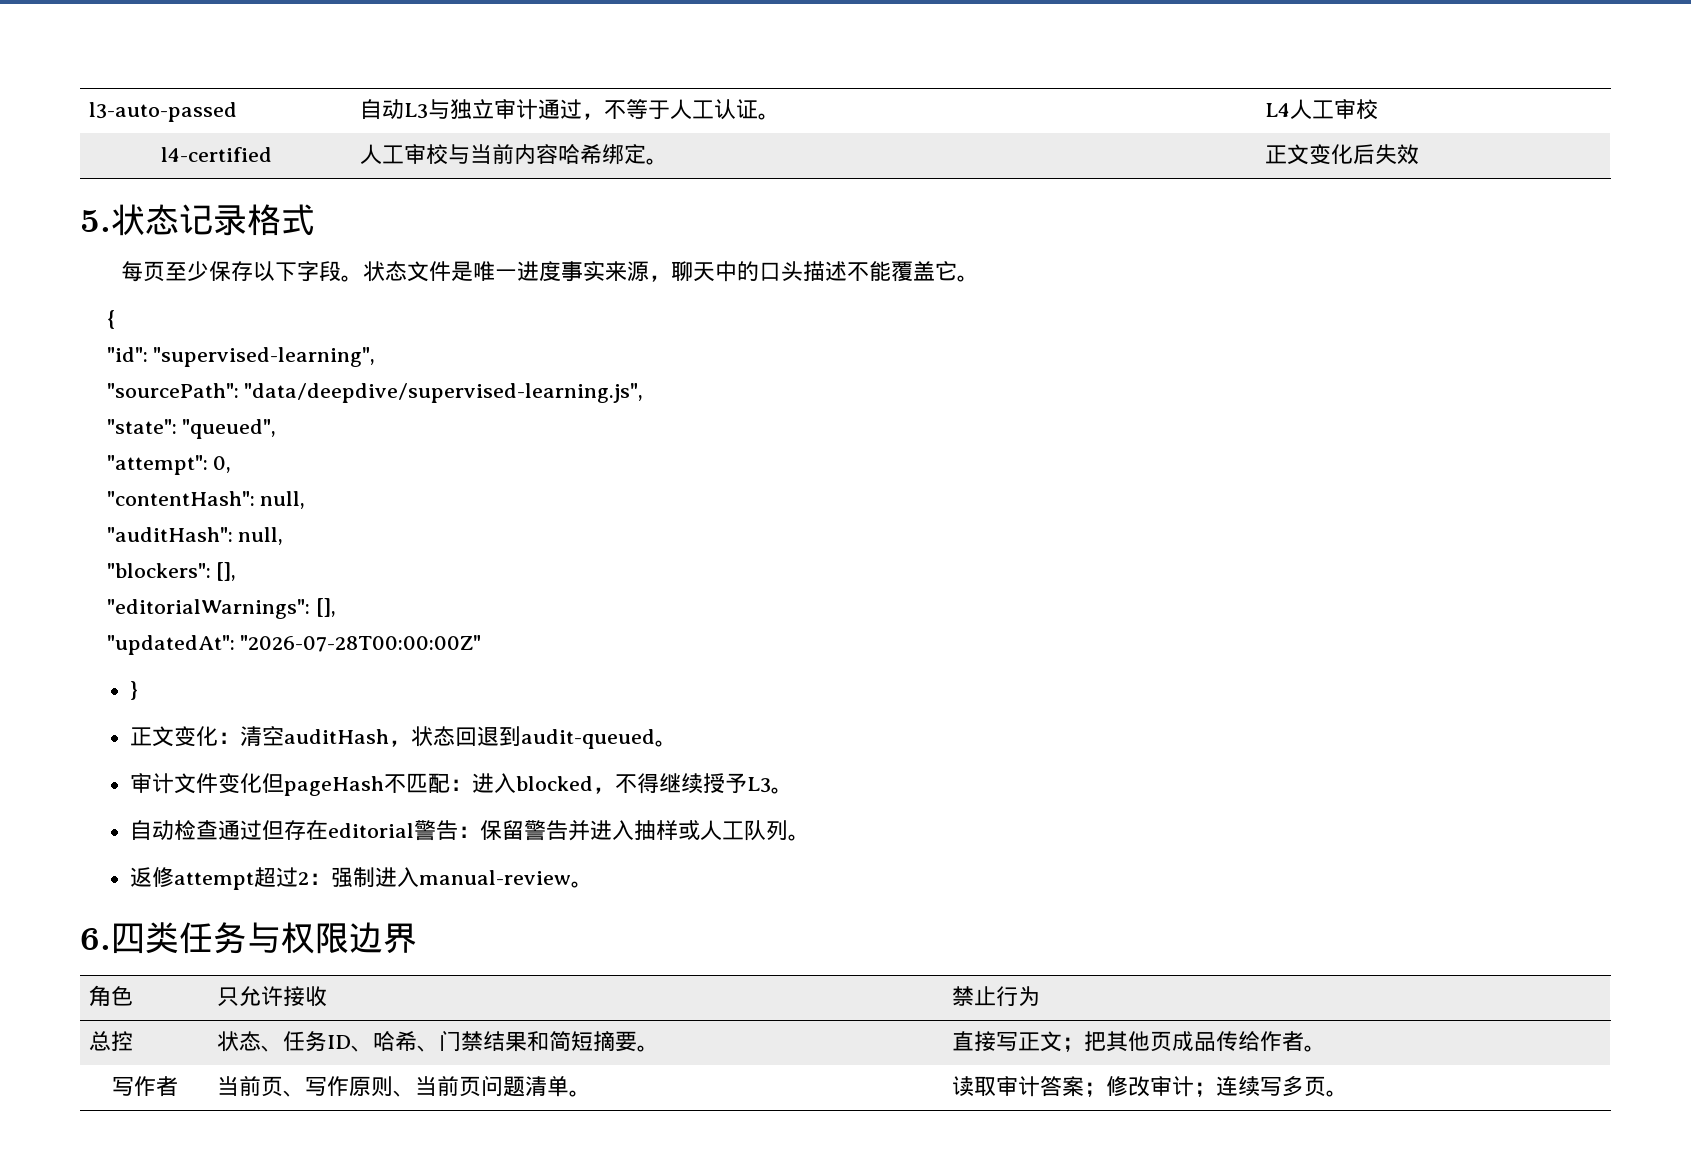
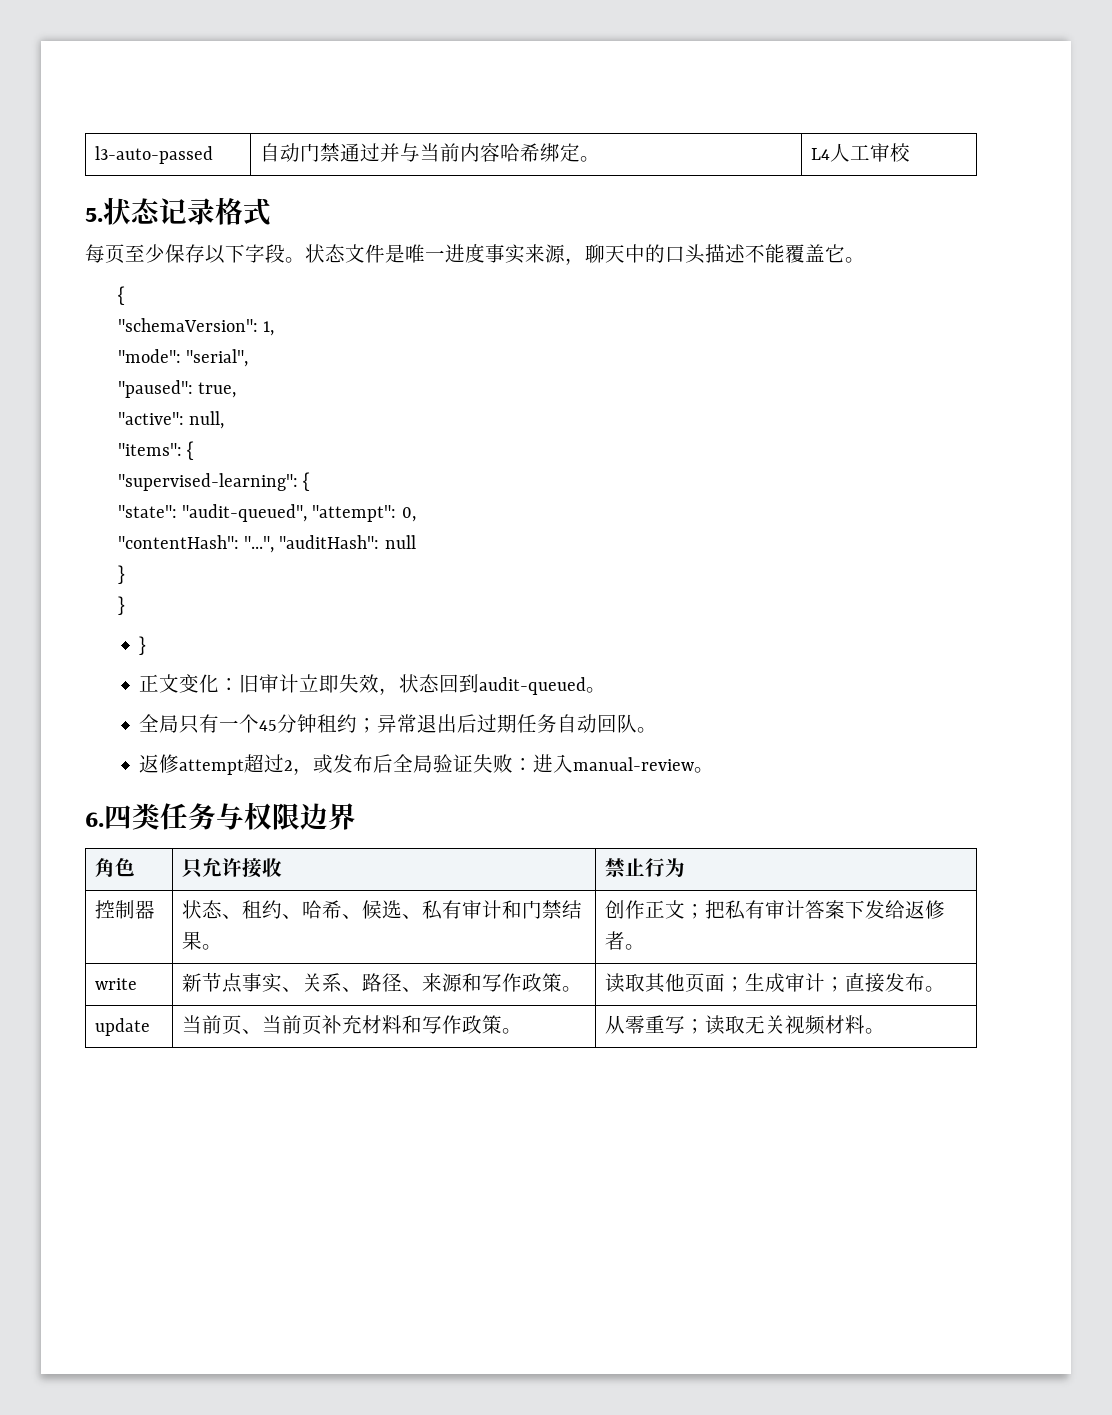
[404,99,781,120] [1265,99,1379,120] [160,147,272,162] [360,144,449,165] L3与独立审计通过，不等于人工认证。 | L4人工审校 // l4-certified | 人工审校 -> [299,143,400,162] 门禁通过并
[1265,144,1420,165] 正文变化后失效 -> [810,143,910,162] L4人工审校
[106,347,376,367] [106,383,644,403] "id": "supervised-learning", // "sourcePath": "data/deepdive/supervised-learning.js", -> [117,318,275,336] [117,349,249,367] [117,380,237,398] [117,411,225,429] [117,441,195,460] [117,472,311,491] "schemaVersion": 1, // "mode": "serial", // "paused": true, // "active": null, // "items": { // "supervised-learning": {
[182,419,277,439] "queued", // -> [182,504,308,522] "audit-queued",
[260,491,306,509] [106,527,284,545] [106,562,237,581] [106,598,337,619] [106,635,482,655] null, // "auditHash": null, // "blockers": [], // "editorialWarnings": [], // "updatedAt": "2026-07-28T00:00:00Z" -> [244,535,416,553] [117,565,125,584] [117,596,125,615] "...", "auditHash": null // } // }
[240,726,390,746] 清空auditHash -> [239,674,380,693] 旧审计立即失效
[477,726,500,746] 退 -> (460, 683) none
[130,773,794,796] [130,820,789,841] 审计文件变化但pageHash不匹配：进入blocked，不得继续授予L3。 // 自动检查通过但存在editorial警告：保留警告并进入抽样或人工队列 -> [139,714,638,734] 全局只有一个45分钟租约；异常退出后过期任务自动回队
[309,867,376,888] ：强制 -> [293,754,534,775] ，或发布后全局验证失败：
[89,1031,112,1051] 总 -> (685, 867) none
(134, 1041) none -> [114,900,155,919] 制器
[283,1030,660,1052] [952,1031,1019,1051] 任务ID、哈希、门禁结果和简短摘要。 | 直接写 -> [241,900,582,920] [181,931,222,950] [604,900,645,919] 租约、哈希、候选、私有审计和门禁结果。 | 创作
[1106,1031,1327,1052] [111,1076,178,1097] 其他页成品传给作者。 // 写作者 -> [724,900,945,920] [604,931,645,950] [94,978,137,990] [181,972,582,993] [604,972,945,993] [94,1018,150,1036] 私有审计答案下发给返修者。 // write | 新节点事实、关系、路径、来源和写作政策。 | 读取其他页面；生成审计；直接发布。 // update
[305,1075,592,1097] [952,1076,1327,1097] 写作原则、当前页问题清单。 | 读取审计答案；修改审计；连续写多页 -> [261,1015,522,1035] [604,1015,865,1035] 当前页补充材料和写作政策。 | 从零重写；读取无关视频材料

